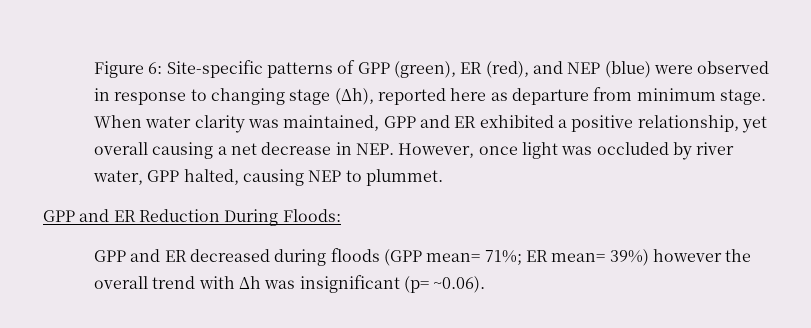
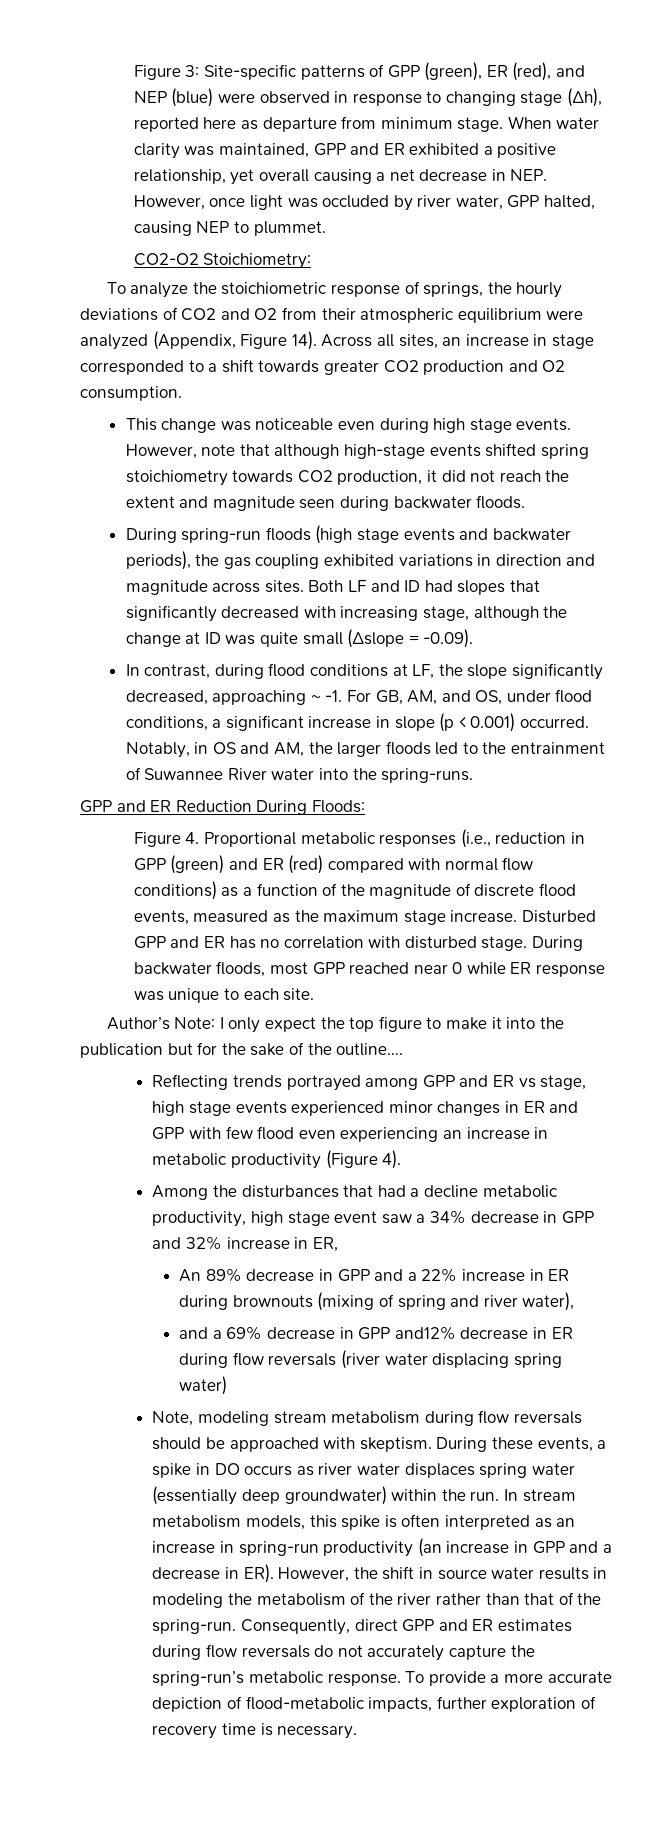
[94,61,163,78] Figure 6: -> [133,65,200,80] Figure 3:
(443, 177) none -> [133,253,312,269] [106,281,563,298] [80,307,584,323] [80,331,594,350] [80,359,566,375] [80,386,182,401] [125,418,572,433] [125,443,589,459] [125,470,570,486] [125,495,526,511] [125,525,571,544] [125,551,596,570] [125,580,540,595] [125,605,568,622] [125,629,474,648] [125,663,603,680] [125,689,593,705] [125,713,589,732] [125,741,606,758] [125,767,474,783] // CO2-O2 Stoichiometry: // To analyze the stoichiometric response of springs, the hourly deviations of CO2 and O2 from their atmospheric equilibrium were analyzed (Appendix, Figure 14). Across all sites, an increase in stage corresponded to a shift towards greater CO2 production and O2 consumption. // This change was noticeable even during high stage events. However, note that although high-stage events shifted spring stoichiometry towards CO2 production, it did not reach the extent and magnitude seen during backwater floods. // During spring-run floods (high stage events and backwater periods), the gas coupling exhibited variations in direction and magnitude across sites. Both LF and ID had slopes that significantly decreased with increasing stage, although the change at ID was quite small (Δslope = -0.09). // In contrast, during flood conditions at LF, the slope significantly decreased, approaching ~ -1. For GB, AM, and OS, under flood conditions, a significant increase in slope (p < 0.001) occurred. Notably, in OS and AM, the larger floods led to the entrainment of Suwannee River water into the spring-runs.
[94,248,752,266] [94,275,486,293] GPP and ER decreased during floods (GPP mean= 71%; ER mean= 39%) however the overall trend with Δh was insignificant (p= ~0.06). -> [133,829,585,848] [133,855,534,874] [133,881,577,900] [133,910,596,925] [133,936,584,951] [133,961,606,977] [133,988,315,1003] [106,1016,564,1033] [80,1042,404,1058] [152,1074,587,1091] [152,1101,579,1116] [152,1126,549,1142] [152,1150,402,1169] [152,1185,557,1200] [152,1210,594,1227] [152,1236,338,1252] [179,1268,570,1282] [179,1292,575,1311] [179,1326,573,1340] [179,1350,562,1369] [179,1376,228,1395] [152,1410,582,1426] [152,1437,607,1452] [152,1463,575,1478] [152,1486,576,1505] [152,1514,576,1530] [152,1538,612,1557] [152,1564,608,1583] [152,1592,602,1608] [152,1619,572,1635] [152,1644,535,1661] [152,1671,612,1686] [152,1696,596,1712] [152,1723,358,1739] Figure 4. Proportional metabolic responses (i.e., reduction in GPP (green) and ER (red) compared with normal flow conditions) as a function of the magnitude of discrete flood events, measured as the maximum stage increase. Disturbed GPP and ER has no correlation with disturbed stage. During backwater floods, most GPP reached near 0 while ER response was unique to each site. // Author’s Note: I only expect the top figure to make it into the publication but for the sake of the outline…. // Reflecting trends portrayed among GPP and ER vs stage, high stage events experienced minor changes in ER and GPP with few flood even experiencing an increase in metabolic productivity (Figure 4). // Among the disturbances that had a decline metabolic productivity, high stage event saw a 34% decrease in GPP and 32% increase in ER, // An 89% decrease in GPP and a 22% increase in ER during brownouts (mixing of spring and river water), // and a 69% decrease in GPP and12% decrease in ER during flow reversals (river water displacing spring water) // Note, modeling stream metabolism during flow reversals should be approached with skeptism. During these events, a spike in DO occurs as river water displaces spring water (essentially deep groundwater) within the run. In stream metabolism models, this spike is often interpreted as an increase in spring-run productivity (an increase in GPP and a decrease in ER). However, the shift in source water results in modeling the metabolism of the river rather than that of the spring-run. Consequently, direct GPP and ER estimates during flow reversals do not accurately capture the spring-run’s metabolic response. To provide a more accurate depiction of flood-metabolic impacts, further exploration of recovery time is necessary.

